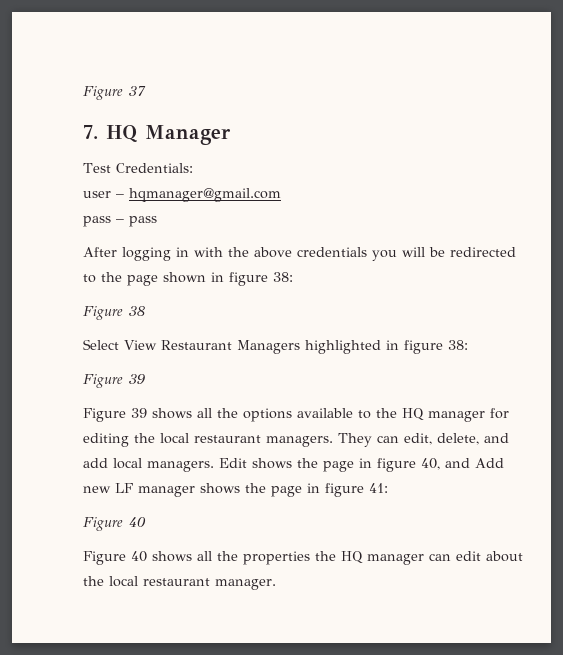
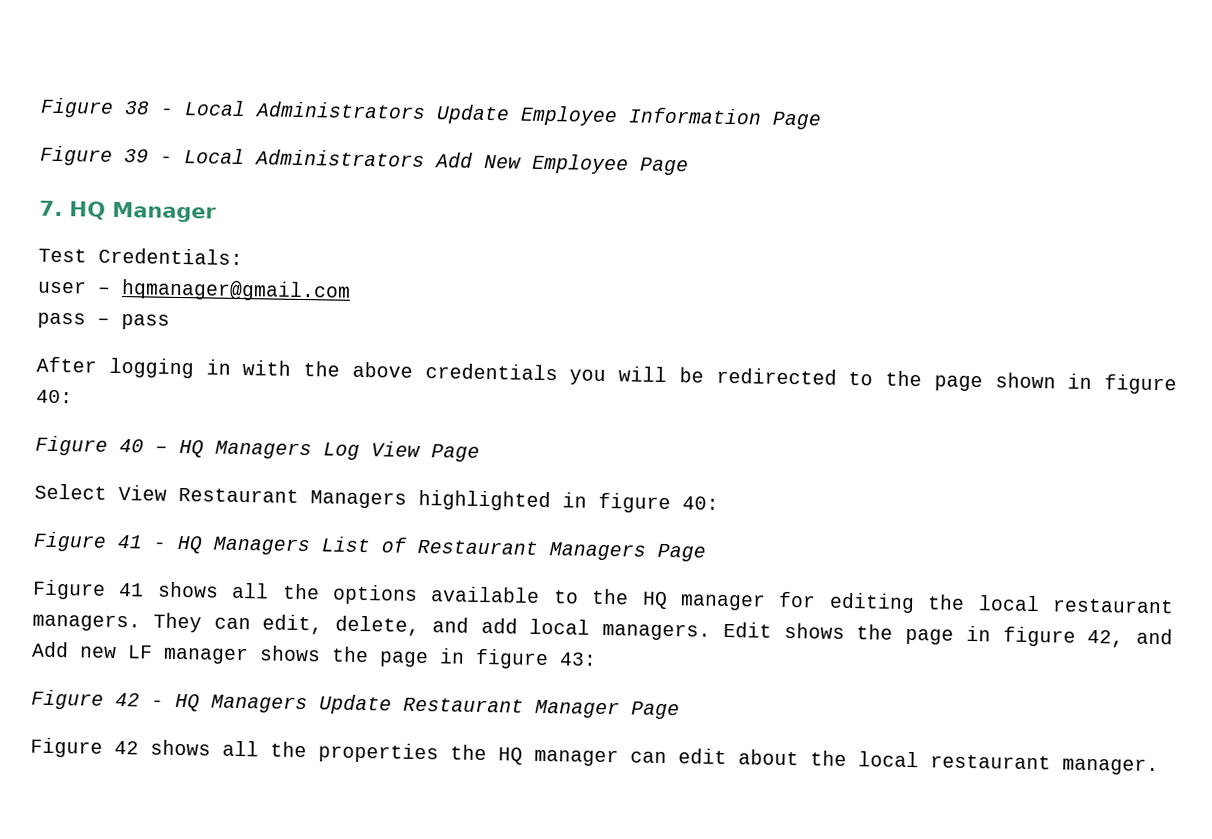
[83,86,146,100] Figure 37 -> [40,97,822,130] [40,145,689,176] Figure 38 - Local Administrators Update Employee Information Page // Figure 39 - Local Administrators Add New Employee Page
[273,272,293,282] [83,306,145,320] 38: // Figure 38 -> [36,389,73,404] [35,435,480,462] 40: // Figure 40 – HQ Managers Log View Page
[448,340,468,350] [83,374,145,388] [83,408,147,422] 38: // Figure 39 // Figure 39 -> [682,496,719,510] [33,531,706,562] [32,579,145,600] 40: // Figure 41 - HQ Managers List of Restaurant Managers Page // Figure 41
[421,458,440,470] 40, -> [1087,629,1125,648] 42,
[369,483,388,493] [83,517,146,531] [83,551,147,565] 41: // Figure 40 // Figure 40 -> [559,652,597,666] [31,689,680,720] [30,737,139,758] 43: // Figure 42 - HQ Managers Update Restaurant Manager Page // Figure 42

